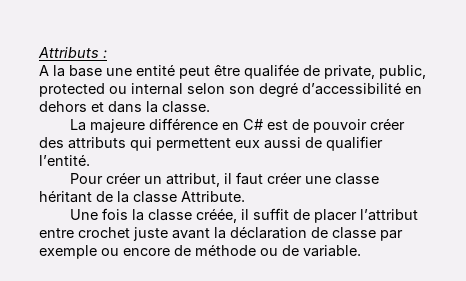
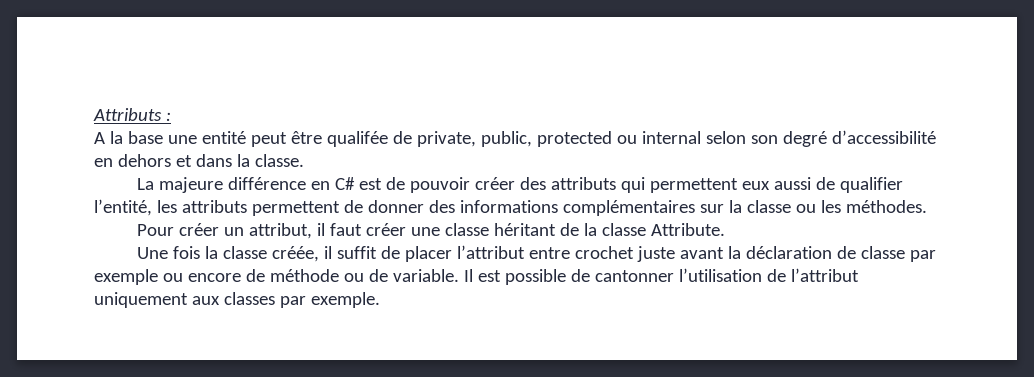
[39,154,90,166] l’entité. -> [94,199,927,216] l’entité, les attributs permettent de donner des informations complémentaires sur la classe ou les méthodes.
(361, 251) none -> [463,268,859,285] [94,292,380,308] Il est possible de cantonner l’utilisation de l’attribut uniquement aux classes par exemple.

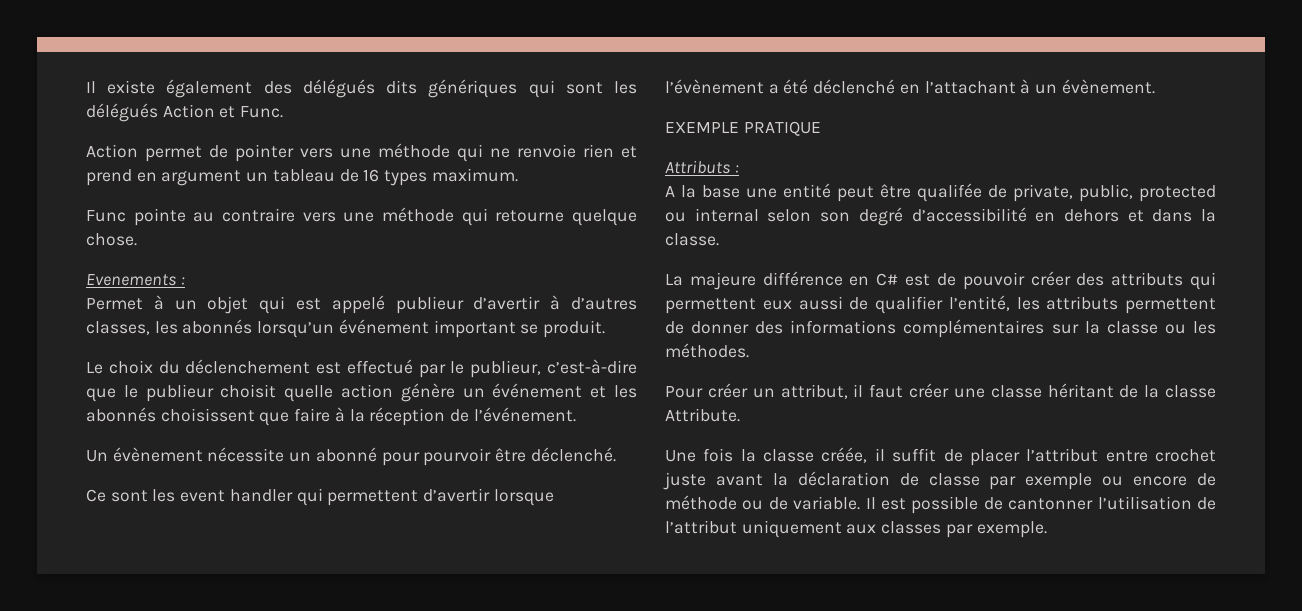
(93, 114) none -> [86,79,637,98] [86,103,284,122] [86,143,637,162] [86,168,518,186] [86,207,637,226] [86,233,137,246] [86,274,185,286] [86,295,637,314] [86,319,606,338] [86,359,637,378] [86,383,637,402] [86,407,576,426] [86,447,616,466] [86,488,554,506] [665,79,1155,94] [665,121,821,136] Il existe également des délégués dits génériques qui sont les délégués Action et Func. // Action permet de pointer vers une méthode qui ne renvoie rien et prend en argument un tableau de 16 types maximum. // Func pointe au contraire vers une méthode qui retourne quelque chose. // Evenements : // Permet à un objet qui est appelé publieur d’avertir à d’autres classes, les abonnés lorsqu’un événement important se produit. // Le choix du déclenchement est effectué par le publieur, c’est-à-dire que le publieur choisit quelle action génère un événement et les abonnés choisissent que faire à la réception de l’événement. // Un évènement nécessite un abonné pour pourvoir être déclenché. // Ce sont les event handler qui permettent d’avertir lorsque l’évènement a été déclenché en l’attachant à un évènement. // EXEMPLE PRATIQUE //

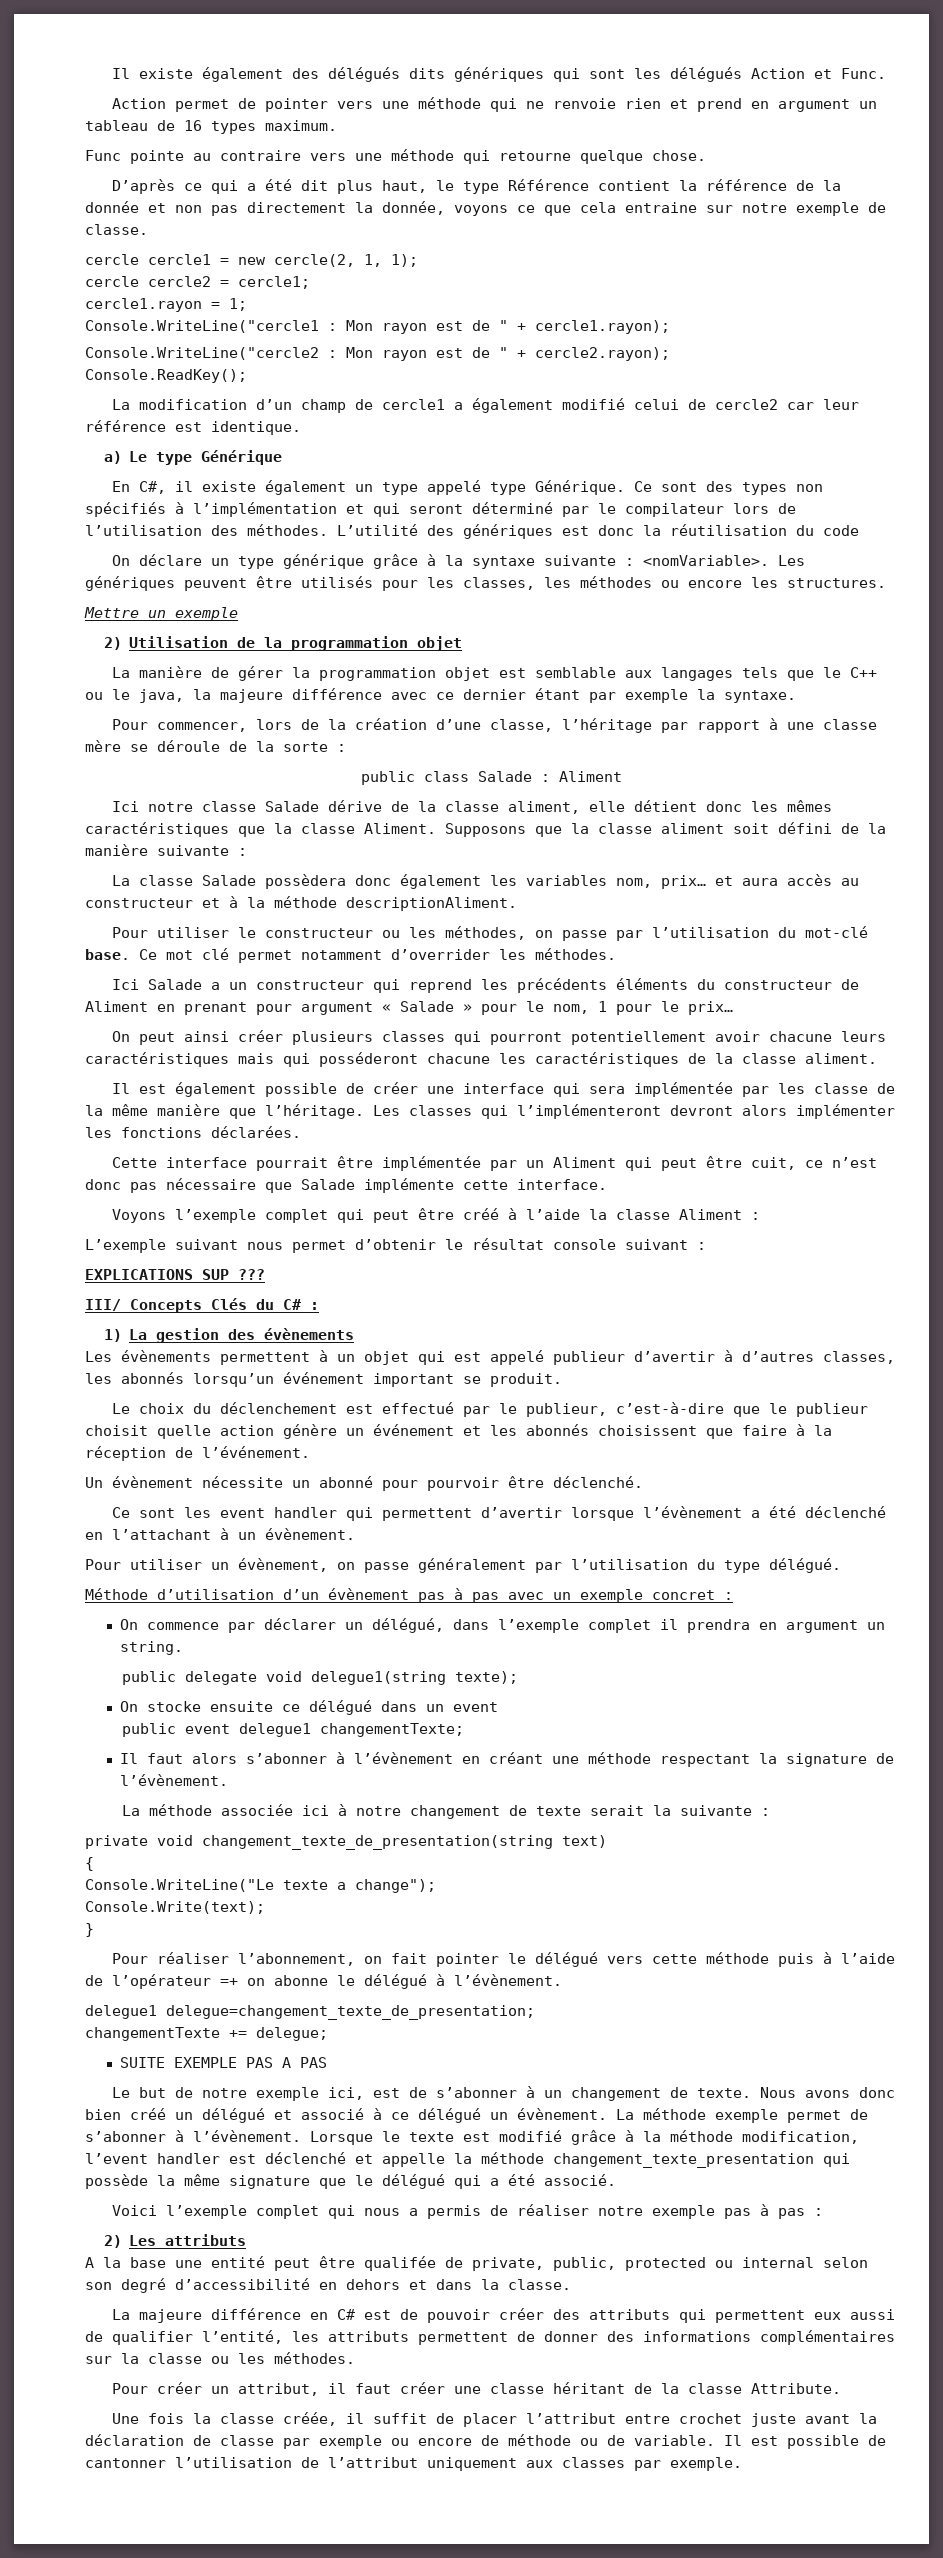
[86,274,185,286] [86,298,143,310] Evenements : // Permet -> [111,179,841,194] [85,201,886,216] [85,224,148,235] [85,254,418,267] [85,276,310,289] [85,298,247,312] [85,320,670,334] [85,347,670,361] [85,369,247,383] [111,398,859,413] [85,420,301,435] [103,450,283,465] [111,480,823,495] [85,502,796,517] [85,524,859,539] [111,554,805,569] [85,576,886,591] [84,607,238,621] [103,636,463,651] [111,666,877,681] [85,688,796,703] [111,718,877,733] [85,740,346,752] [361,771,622,785] [111,800,832,814] [85,822,886,837] [85,844,247,856] [111,874,859,889] [85,896,517,911] [111,926,868,941] [85,948,616,963] [111,978,859,993] [85,1001,733,1015] [111,1030,886,1045] [85,1052,877,1067] [111,1082,895,1097] [85,1104,895,1119] [85,1126,301,1138] [111,1156,877,1171] [85,1178,607,1193] [111,1208,760,1223] [85,1238,706,1253] [85,1269,265,1280] [85,1298,319,1313] [103,1328,355,1343] [85,1350,310,1365] D’après ce qui a été dit plus haut, le type Référence contient la référence de la donnée et non pas directement la donnée, voyons ce que cela entraine sur notre exemple de classe. // cercle cercle1 = new cercle(2, 1, 1); // cercle cercle2 = cercle1; // cercle1.rayon = 1; // Console.WriteLine("cercle1 : Mon rayon est de " + cercle1.rayon); // Console.WriteLine("cercle2 : Mon rayon est de " + cercle2.rayon); // Console.ReadKey(); // La modification d’un champ de cercle1 a également modifié celui de cercle2 car leur référence est identique. // a) Le type Générique // En C#, il existe également un type appelé type Générique. Ce sont des types non spécifiés à l’implémentation et qui seront déterminé par le compilateur lors de l’utilisation des méthodes. L’utilité des génériques est donc la réutilisation du code // On déclare un type générique grâce à la syntaxe suivante : <nomVariable>. Les génériques peuvent être utilisés pour les classes, les méthodes ou encore les structures. // Mettre un exemple // 2) Utilisation de la programmation objet // La manière de gérer la programmation objet est semblable aux langages tels que le C++ ou le java, la majeure différence avec ce dernier étant par exemple la syntaxe. // Pour commencer, lors de la création d’une classe, l’héritage par rapport à une classe mère se déroule de la sorte : // public class Salade : Aliment // Ici notre classe Salade dérive de la classe aliment, elle détient donc les mêmes caractéristiques que la classe Aliment. Supposons que la classe aliment soit défini de la manière suivante : // La classe Salade possèdera donc également les variables nom, prix… et aura accès au constructeur et à la méthode descriptionAliment. // Pour utiliser le constructeur ou les méthodes, on passe par l’utilisation du mot-clé base. Ce mot clé permet notamment d’overrider les méthodes. // Ici Salade a un constructeur qui reprend les précédents éléments du constructeur de Aliment en prenant pour argument « Salade » pour le nom, 1 pour le prix… // On peut ainsi créer plusieurs classes qui pourront potentiellement avoir chacune leurs caractéristiques mais qui posséderont chacune les caractéristiques de la classe aliment. // Il est également possible de créer une interface qui sera implémentée par les classe de la même manière que l’héritage. Les classes qui l’implémenteront devront alors implémenter les fonctions déclarées. // Cette interface pourrait être implémentée par un Aliment qui peut être cuit, ce n’est donc pas nécessaire que Salade implémente cette interface. // Voyons l’exemple complet qui peut être créé à l’aide la classe Aliment : // L’exemple suivant nous permet d’obtenir le résultat console suivant : // EXPLICATIONS SUP ??? // III/ Concepts Clés du C# : // 1) La gestion des évènements // Les évènements permettent
[665,121,821,136] [665,160,739,174] EXEMPLE PRATIQUE // Attributs : -> [85,1558,841,1573] [85,1588,733,1603] [120,1618,886,1633] [120,1641,184,1655] [122,1671,519,1685] [120,1700,499,1715] [122,1723,465,1737] [120,1752,895,1767] [120,1774,229,1786] [122,1804,771,1819] [85,1835,607,1850] [85,1857,94,1871] [85,1879,436,1893] [85,1901,265,1914] [85,1923,94,1937] [111,1952,895,1967] [85,1974,562,1989] [85,2005,535,2020] [85,2027,328,2041] [120,2057,328,2068] [111,2086,895,2101] [85,2108,868,2123] [85,2130,859,2145] [85,2152,850,2168] [85,2174,616,2189] [111,2204,823,2219] [103,2234,247,2248] Pour utiliser un évènement, on passe généralement par l’utilisation du type délégué. // Méthode d’utilisation d’un évènement pas à pas avec un exemple concret : // On commence par déclarer un délégué, dans l’exemple complet il prendra en argument un string. // public delegate void delegue1(string texte); // On stocke ensuite ce délégué dans un event // public event delegue1 changementTexte; // Il faut alors s’abonner à l’évènement en créant une méthode respectant la signature de l’évènement. // La méthode associée ici à notre changement de texte serait la suivante : // private void changement_texte_de_presentation(string text) // { // Console.WriteLine("Le texte a change"); // Console.Write(text); // } // Pour réaliser l’abonnement, on fait pointer le délégué vers cette méthode puis à l’aide de l’opérateur =+ on abonne le délégué à l’évènement. // delegue1 delegue=changement_texte_de_presentation; // changementTexte += delegue; // SUITE EXEMPLE PAS A PAS // Le but de notre exemple ici, est de s’abonner à un changement de texte. Nous avons donc bien créé un délégué et associé à ce délégué un évènement. La méthode exemple permet de s’abonner à l’évènement. Lorsque le texte est modifié grâce à la méthode modification, l’event handler est déclenché et appelle la méthode changement_texte_presentation qui possède la même signature que le délégué qui a été associé. // Voici l’exemple complet qui nous a permis de réaliser notre exemple pas à pas : // 2) Les attributs

